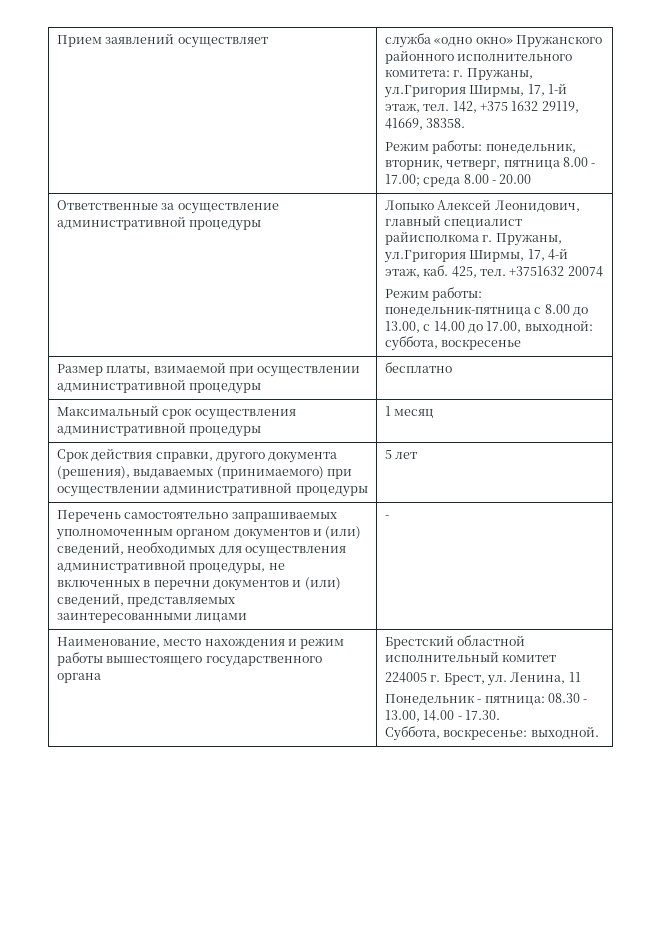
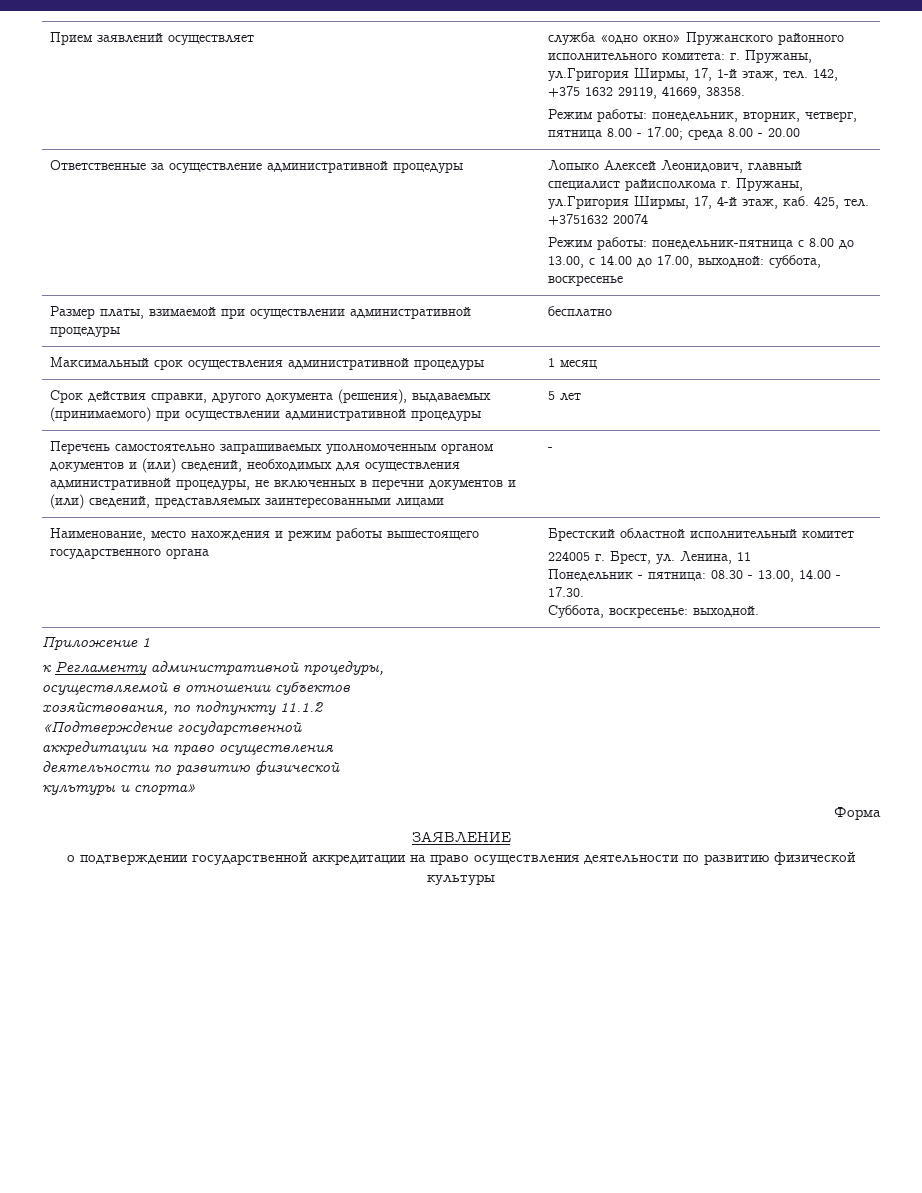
(599, 733) none -> [42,637,150,650] [42,661,384,675] [42,681,351,695] [42,701,323,715] [42,721,302,735] [42,741,334,755] [42,761,340,775] [42,784,196,795] [834,807,881,820] [411,831,511,842] [67,852,856,865] [427,874,495,885] // Приложение 1 // к Регламенту административной процедуры, // осуществляемой в отношении субъектов // хозяйствования, по подпункту 11.1.2 // «Подтверждение государственной // аккредитации на право осуществления // деятельности по развитию физической // культуры и спорта» // Форма // ЗАЯВЛЕНИЕ // о подтверждении государственной аккредитации на право осуществления деятельности по развитию физической культуры

